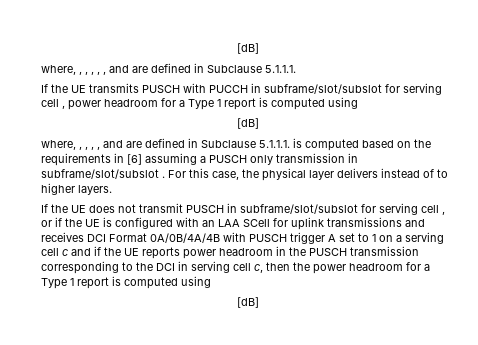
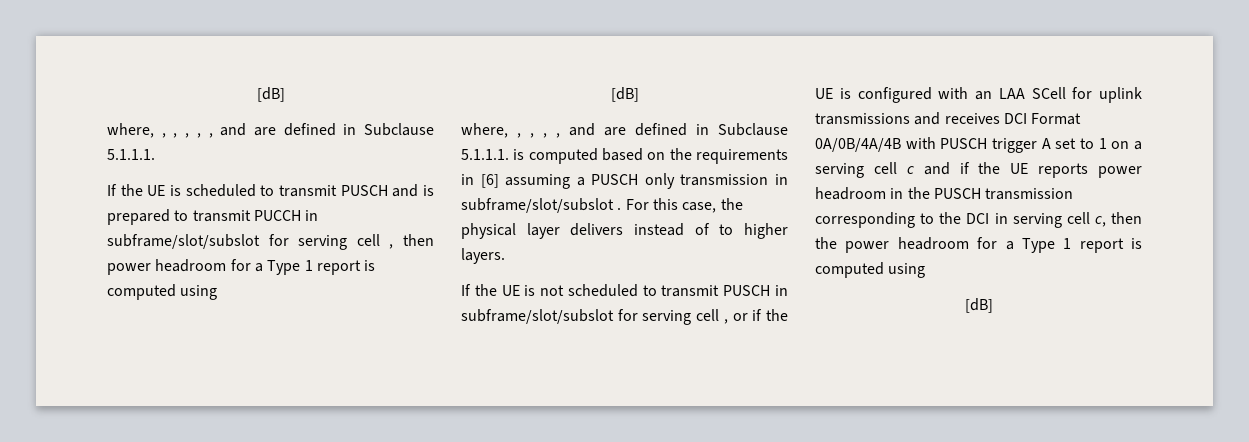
[89,83,206,93] transmits PUSCH with -> [170,184,434,197] [107,209,251,225] is scheduled to transmit PUSCH and is prepared to transmit
(65, 107) none -> [403,234,434,246] then
[89,204,136,213] does not -> [524,284,657,297] is not scheduled to

